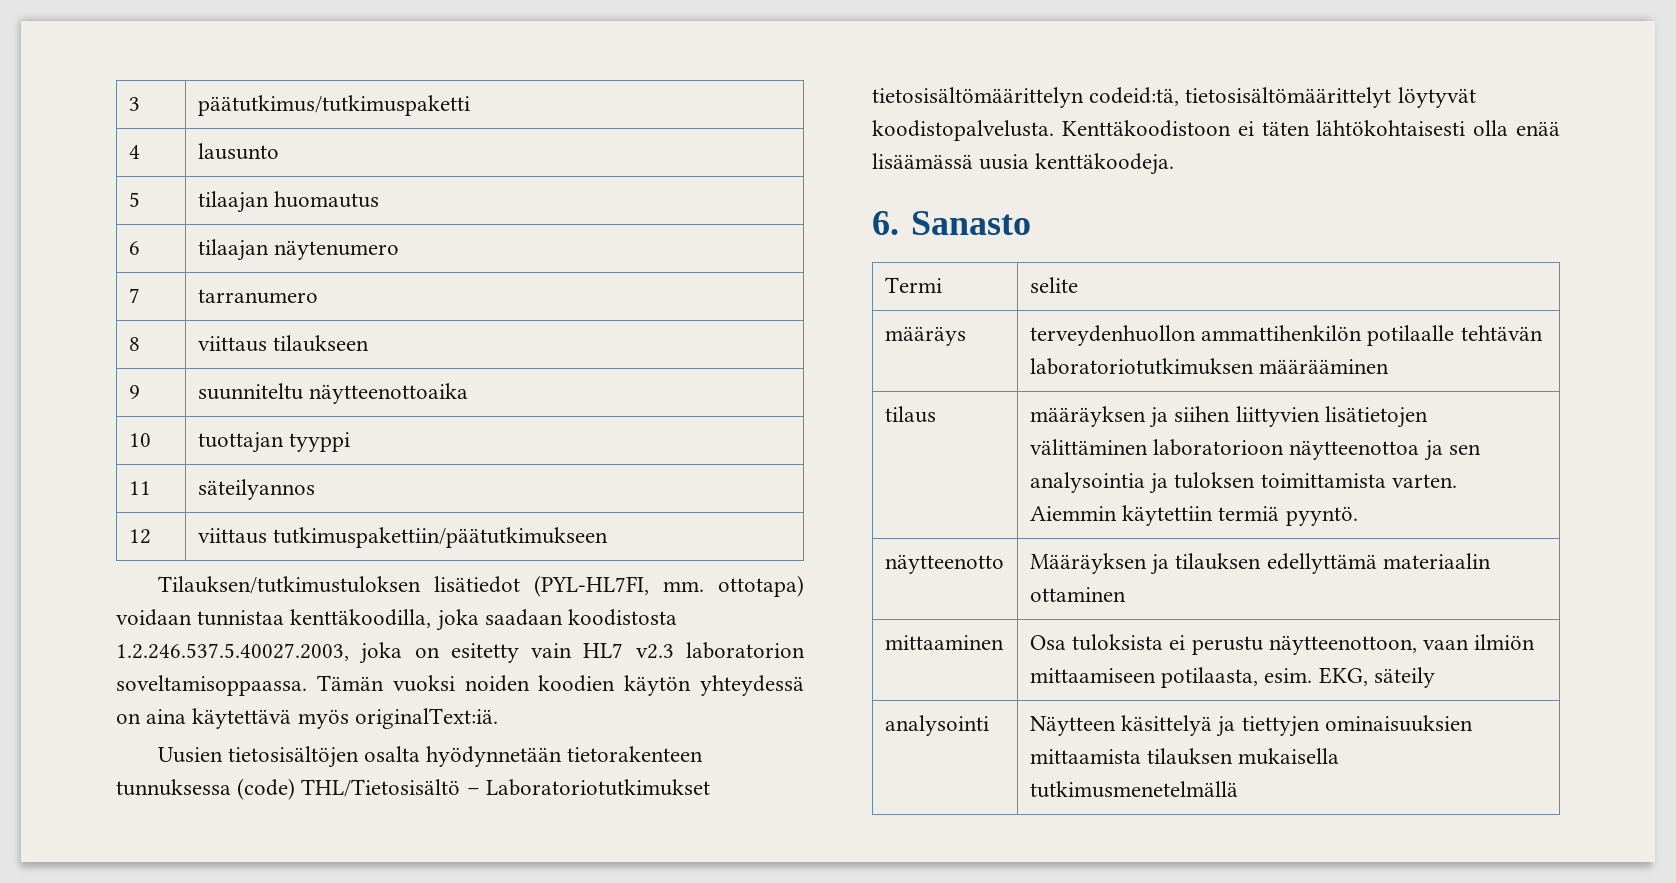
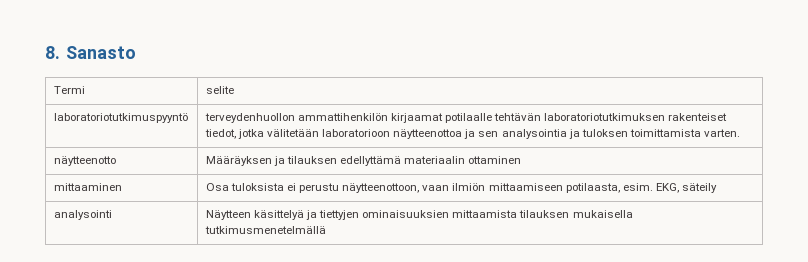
[128,97,140,111] [197,95,470,116] [128,145,140,159] [197,143,279,160] [128,192,140,207] [197,191,380,213] [128,241,140,255] [197,239,400,261] [128,288,140,303] [197,289,318,304] [128,337,140,351] [197,335,370,352] [128,385,140,399] [197,383,469,404] [128,433,151,447] [197,432,351,453] [128,481,151,495] [197,479,315,500] [128,529,151,544] [197,527,609,548] [157,575,804,597] [116,609,678,631] [116,642,805,664] [116,675,804,696] [116,708,498,729] [157,746,704,768] [116,778,710,800] [872,87,1476,108] [872,120,1560,141] [872,153,1175,175] [872,211,899,235] 3 | päätutkimus/tutkimuspaketti // 4 | lausunto // 5 | tilaajan huomautus // 6 | tilaajan näytenumero // 7 | tarranumero // 8 | viittaus tilaukseen // 9 | suunniteltu näytteenottoaika // 10 | tuottajan tyyppi // 11 | säteilyannos // 12 | viittaus tutkimuspakettiin/päätutkimukseen // Tilauksen/tutkimustuloksen lisätiedot (PYL-HL7FI, mm. ottotapa) voidaan tunnistaa kenttäkoodilla, joka saadaan koodistosta 1.2.246.537.5.40027.2003, joka on esitetty vain HL7 v2.3 laboratorion soveltamisoppaassa. Tämän vuoksi noiden koodien käytön yhteydessä on aina käytettävä myös originalText:iä. // Uusien tietosisältöjen osalta hyödynnetään tietorakenteen tunnuksessa (code) THL/Tietosisältö – Laboratoriotutkimukset tietosisältömäärittelyn codeid:tä, tietosisältömäärittelyt löytyvät koodistopalvelusta. Kenttäkoodistoon ei täten lähtökohtaisesti olla enää lisäämässä uusia kenttäkoodeja. // 6. -> [45,46,60,59] 8.
[884,326,966,346] määräys -> [53,113,188,123] laboratoriotutkimuspyyntö
(1363, 333) none -> [391,113,444,123] kirjaamat
[1259,359,1390,374] [884,406,936,423] [1029,406,1428,428] [1029,439,1148,455] määrääminen // tilaus | määräyksen ja siihen liittyvien lisätietojen välittäminen -> [668,113,728,121] [204,129,320,139] rakenteiset tiedot, jotka välitetään
[1029,505,1358,526] Aiemmin käytettiin termiä pyyntö. -> (741, 133) none

